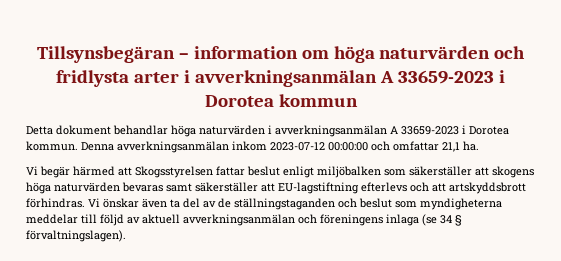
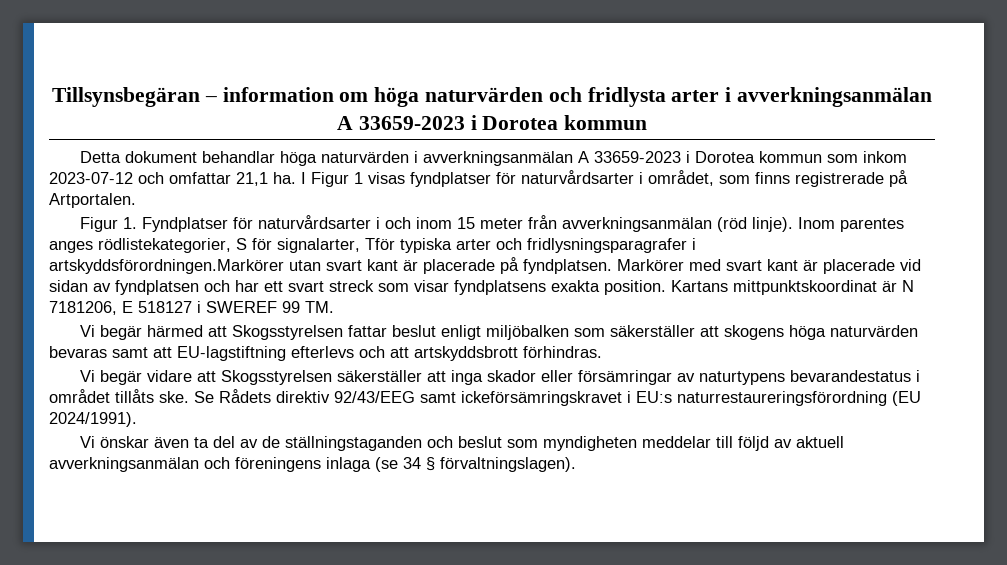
[26,141,229,153] kommun. Denna avverkningsanmälan -> [758,151,858,163] kommun som
[328,142,368,151] 00:00:00 -> (133, 178) none
(479, 146) none -> [301,170,908,187] [49,193,136,208] [79,215,904,232] [49,238,696,253] [49,257,921,274] [49,280,914,295] [49,301,334,315] I Figur 1 visas fyndplatser för naturvårdsarter i området, som finns registrerade på Artportalen. // Figur 1. Fyndplatser för naturvårdsarter i och inom 15 meter från avverkningsanmälan (röd linje). Inom parentes anges rödlistekategorier, S för signalarter, Tför typiska arter och fridlysningsparagrafer i artskyddsförordningen.Markörer utan svart kant är placerade på fyndplatsen. Markörer med svart kant är placerade vid sidan av fyndplatsen och har ett svart streck som visar fyndplatsens exakta position. Kartans mittpunktskoordinat är N 7181206, E 518127 i SWEREF 99 TM.
[195,182,258,192] säkerställer -> (148, 352) none
(85, 203) none -> [79,370,920,385] [49,389,921,406] [49,412,137,427] // Vi begär vidare att Skogsstyrelsen säkerställer att inga skador eller försämringar av naturtypens bevarandestatus i området tillåts ske. Se Rådets direktiv 92/43/EEG samt ickeförsämringskravet i EU:s naturrestaureringsförordning (EU 2024/1991). //
[420,198,502,210] myndigheterna -> [542,436,637,451] myndigheten

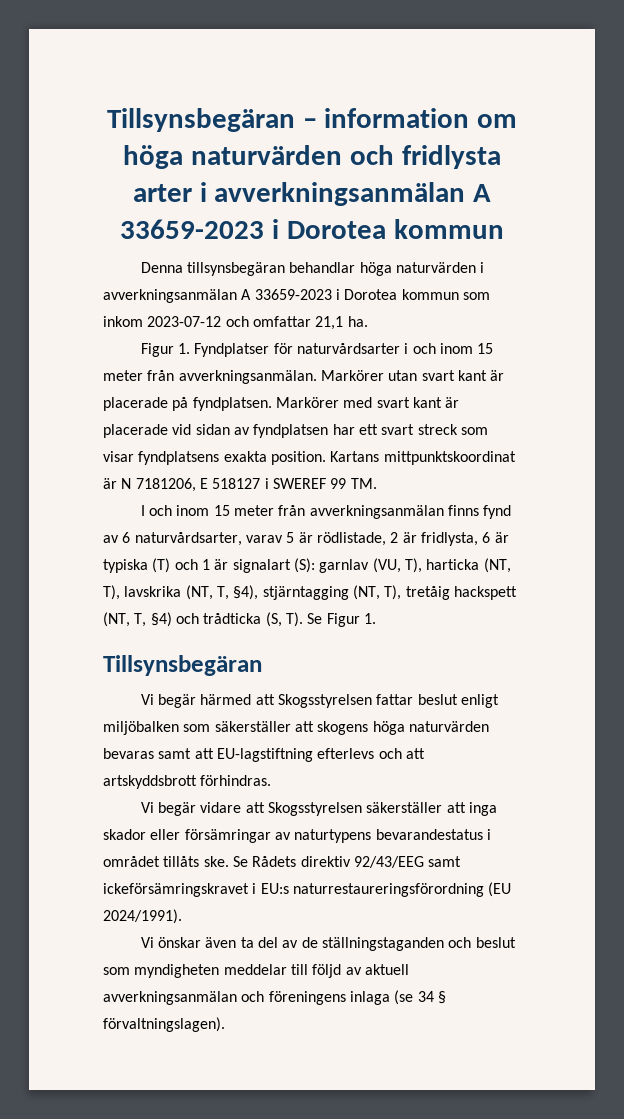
[79,151,197,163] Detta dokument -> [140,262,286,276] Denna tillsynsbegäran
[301,170,908,187] [49,193,136,208] I Figur 1 visas fyndplatser för naturvårdsarter i området, som finns registrerade på Artportalen. -> (368, 321) none
[561,217,904,232] [49,238,696,253] [49,259,284,274] avverkningsanmälan (röd linje). Inom parentes anges rödlistekategorier, S för signalarter, Tför typiska arter och fridlysningsparagrafer i artskyddsförordningen.Markörer -> [178,370,384,384] avverkningsanmälan. Markörer
[204,280,230,292] och -> (329, 431) none
(334, 307) none -> [140,505,512,519] [103,532,509,546] [103,558,511,573] [103,585,517,600] [103,612,376,627] [103,655,262,676] // I och inom 15 meter från avverkningsanmälan finns fynd av 6 naturvårdsarter, varav 5 är rödlistade, 2 är fridlysta, 6 är typiska (T) och 1 är signalart (S): garnlav (VU, T), harticka (NT, T), lavskrika (NT, T, §4), stjärntagging (NT, T), tretåig hackspett (NT, T, §4) och trådticka (S, T). Se Figur 1. // Tillsynsbegäran

